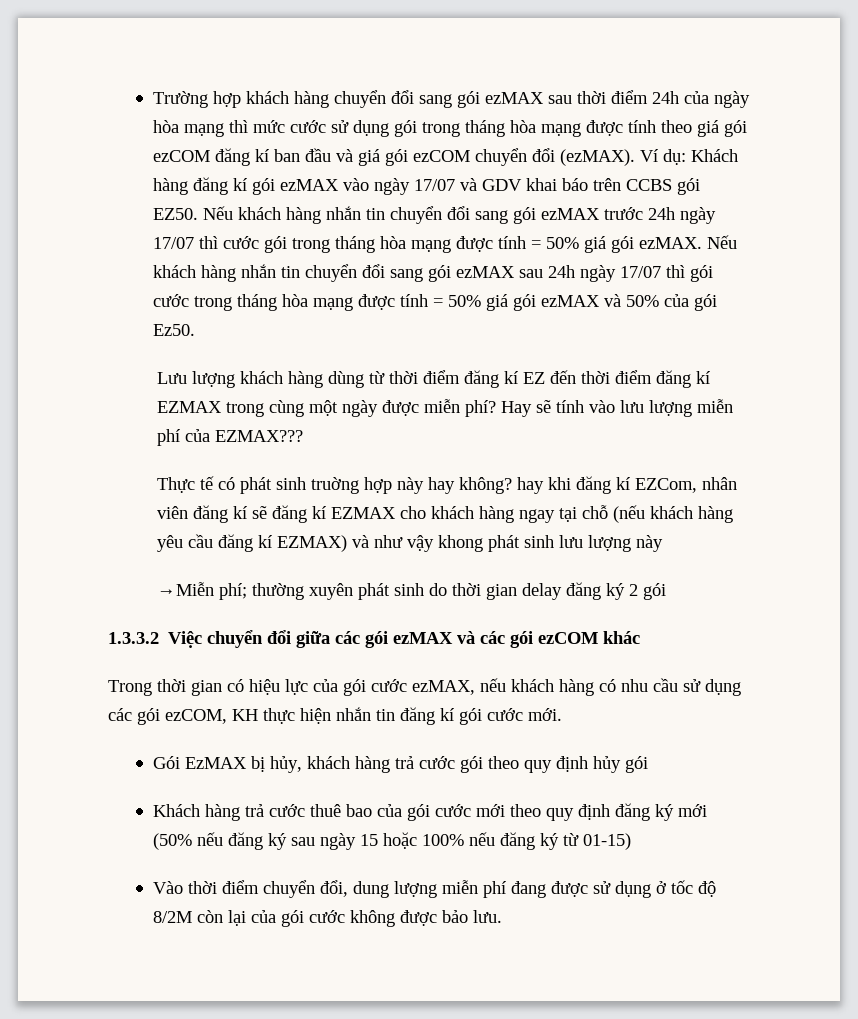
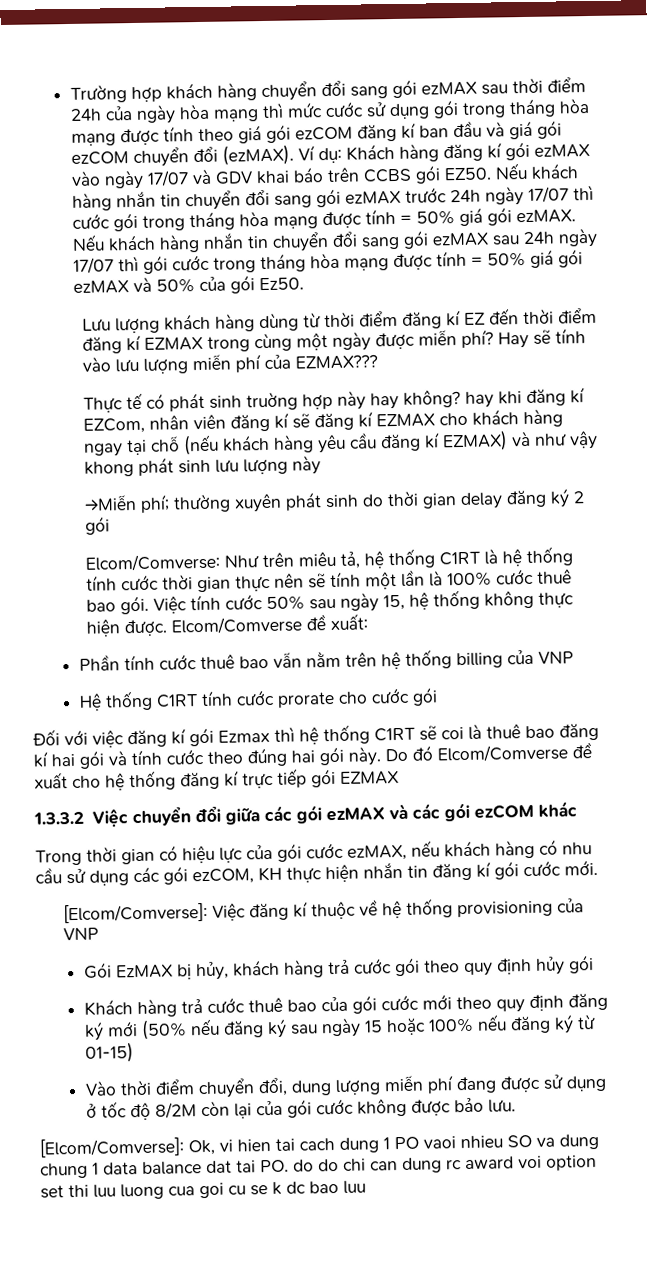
(667, 591) none -> [84,546,573,572] [85,568,572,593] [85,589,574,615] [85,613,368,637] [78,649,574,671] [78,687,438,711] [32,722,599,748] [33,742,592,769] [34,768,399,791] // Elcom/Comverse: Như trên miêu tả, hệ thống C1RT là hệ thống tính cước thời gian thực nên sẽ tính một lần là 100% cước thuê bao gói. Việc tính cước 50% sau ngày 15, hệ thống không thực hiện được. Elcom/Comverse đề xuất: // Phần tính cước thuê bao vẫn nằm trên hệ thống billing của VNP // Hệ thống C1RT tính cước prorate cho cước gói // Đối với việc đăng kí gói Ezmax thì hệ thống C1RT sẽ coi là thuê bao đăng kí hai gói và tính cước theo đúng hai gói này. Do đó Elcom/Comverse đề xuất cho hệ thống đăng kí trực tiếp gói EZMAX
(562, 714) none -> [63,898,585,924] [63,927,100,941] // [Elcom/Comverse]: Việc đăng kí thuộc về hệ thống provisioning của VNP
(503, 916) none -> [39,1133,599,1158] [40,1155,597,1179] [40,1180,366,1200] // [Elcom/Comverse]: Ok, vi hien tai cach dung 1 PO vaoi nhieu SO va dung chung 1 data balance dat tai PO. do do chi can dung rc award voi option set thi luu luong cua goi cu se k dc bao luu

